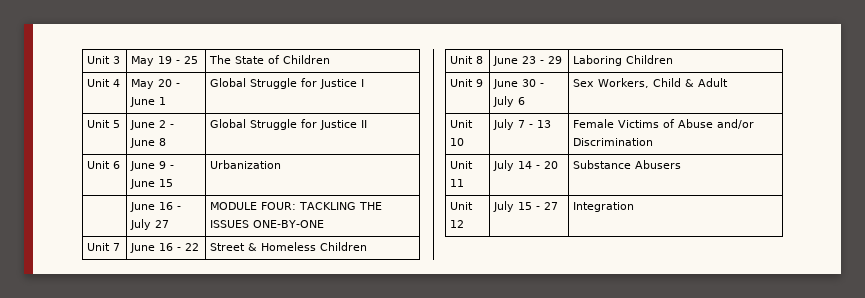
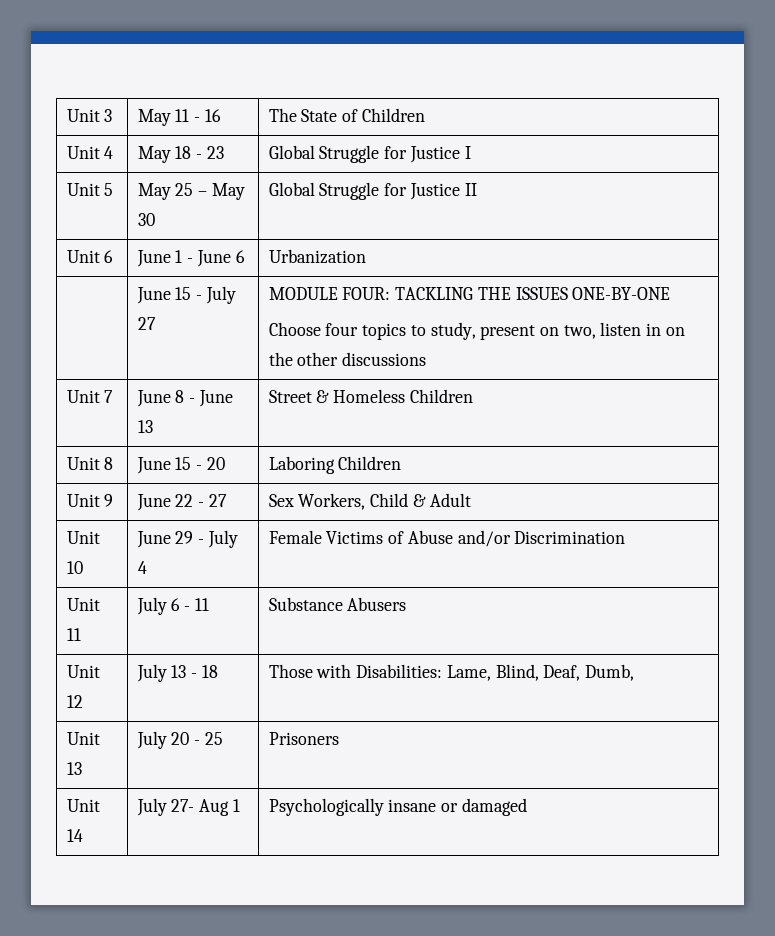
[157,56,198,64] 19 - 25 -> [175,109,221,122] 11 - 16
[157,79,180,87] [129,97,166,107] 20 - June 1 -> [175,146,224,159] 18 - 23
[129,120,174,130] [129,138,166,148] June 2 - June 8 -> [137,183,245,200] [137,213,155,226] May 25 – May 30
[158,161,174,169] [129,179,173,189] 9 - June 15 -> [175,250,245,267] 1 - June 6
[158,202,173,210] 16 -> [175,287,192,300] 15
(324, 224) none -> [268,322,685,340] [268,352,427,366] // Choose four topics to study, present on two, listen in on the other discussions
[158,243,199,251] 16 - 22 -> [175,390,233,407] [137,420,153,433] 8 - June 13
[521,56,562,64] 23 - 29 -> [175,457,225,470] 15 - 20
[521,79,544,87] [492,96,525,107] 30 - July 6 -> [175,494,227,507] 22 - 27
[492,119,551,130] July 7 - 13 -> [136,530,238,548] [137,561,147,574] June 29 - July 4
[517,161,558,169] 14 - 20 -> [171,598,209,611] 6 - 11
[517,202,558,210] [572,202,634,212] 15 - 27 | Integration -> [171,665,218,678] [268,664,634,681] [66,732,100,745] [66,762,82,775] [136,731,223,749] [268,732,339,745] [66,799,100,812] [66,829,83,842] [136,798,240,816] [268,798,527,816] 13 - 18 | Those with Disabilities: Lame, Blind, Deaf, Dumb, // Unit 13 | July 20 - 25 | Prisoners // Unit 14 | July 27- Aug 1 | Psychologically insane or damaged

